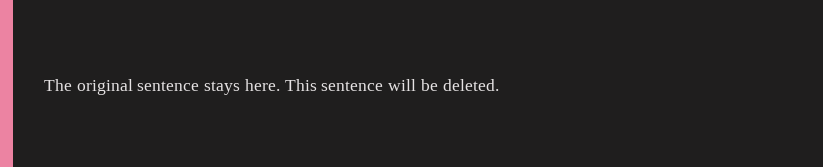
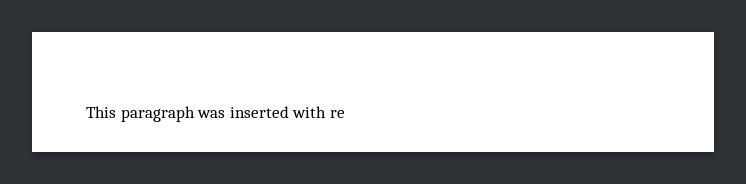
[44,79,499,95] The original sentence stays here. This sentence will be deleted. -> [86,106,345,122] This paragraph was inserted with re

